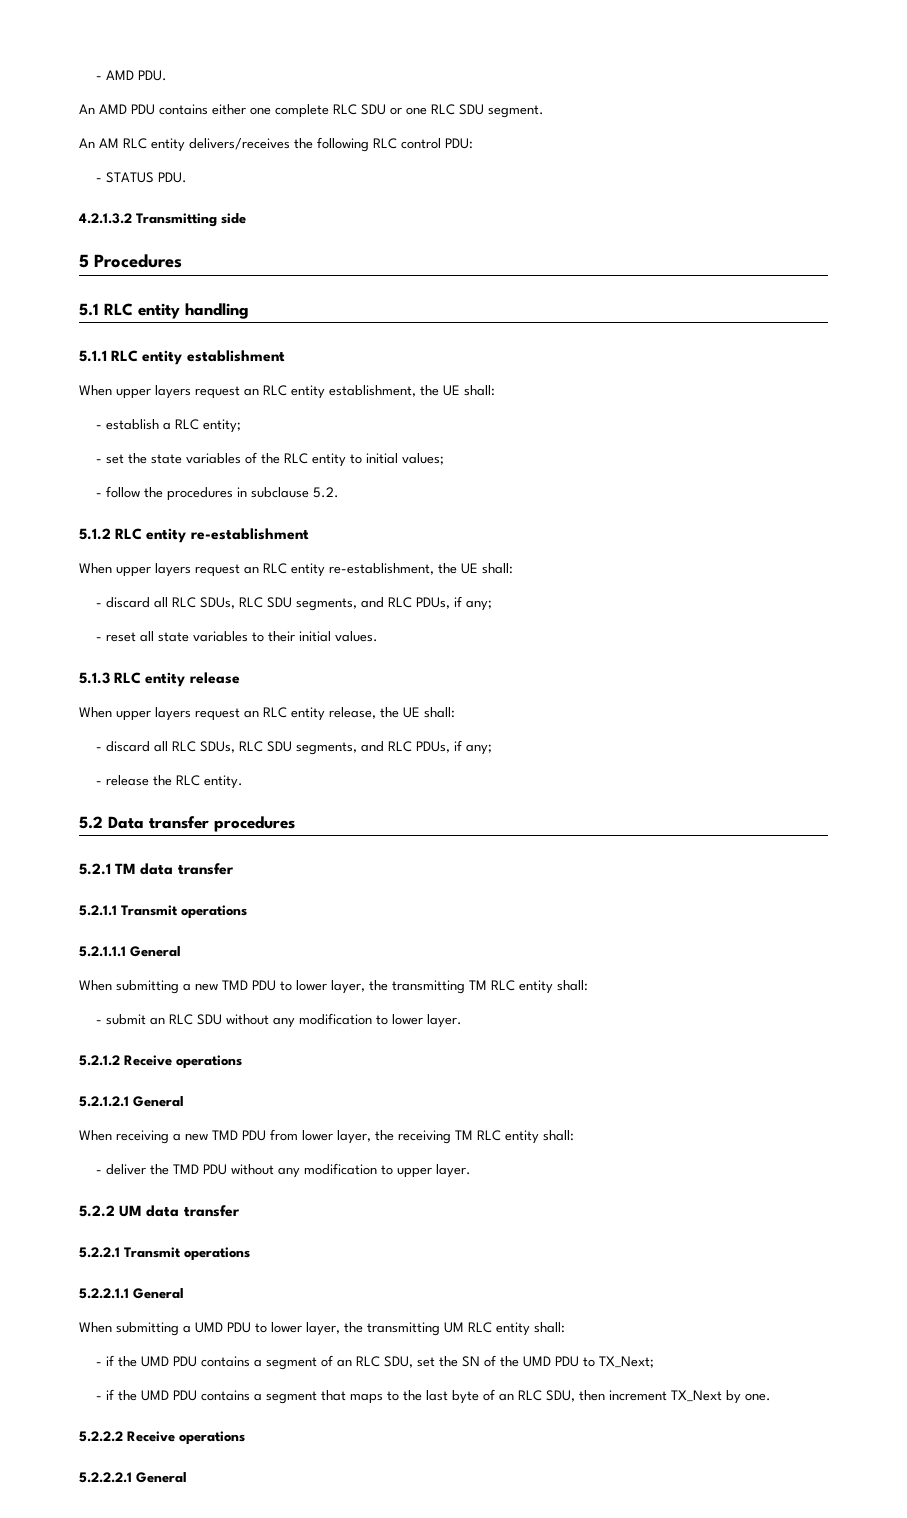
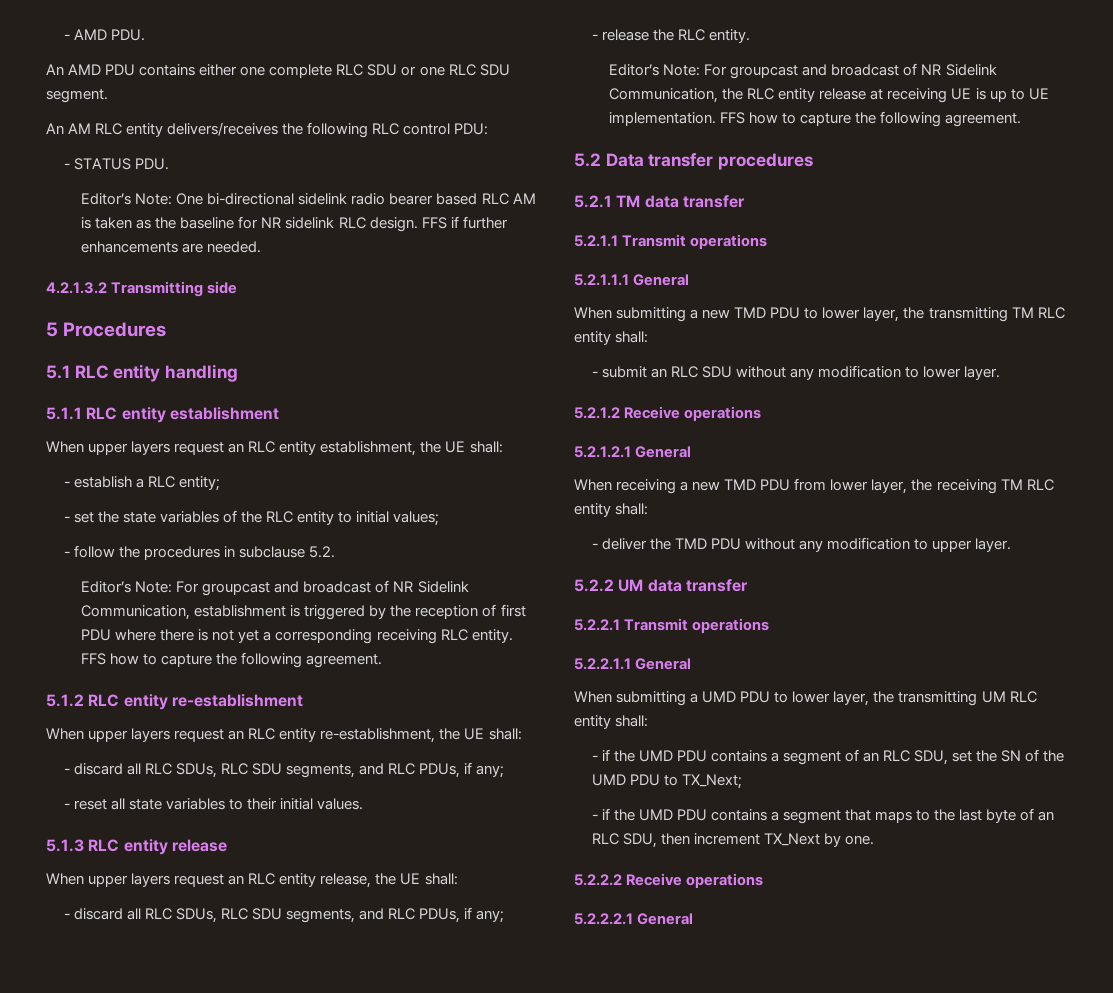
(187, 177) none -> [81,193,536,205] [81,216,508,232] [81,241,262,253] // Editor’s Note: One bi-directional sidelink radio bearer based RLC AM is taken as the baseline for NR sidelink RLC design. FFS if further enhancements are needed.
(339, 492) none -> [81,580,469,596] [81,604,526,620] [81,629,513,644] [81,652,383,668] // Editor’s Note: For groupcast and broadcast of NR Sidelink Communication, establishment is triggered by the reception of first PDU where there is not yet a corresponding receiving RLC entity. FFS how to capture the following agreement.
(243, 782) none -> [609,63,997,79] [609,88,1049,103] [609,111,1022,127] // Editor’s Note: For groupcast and broadcast of NR Sidelink Communication, the RLC entity release at receiving UE is up to UE implementation. FFS how to capture the following agreement.

